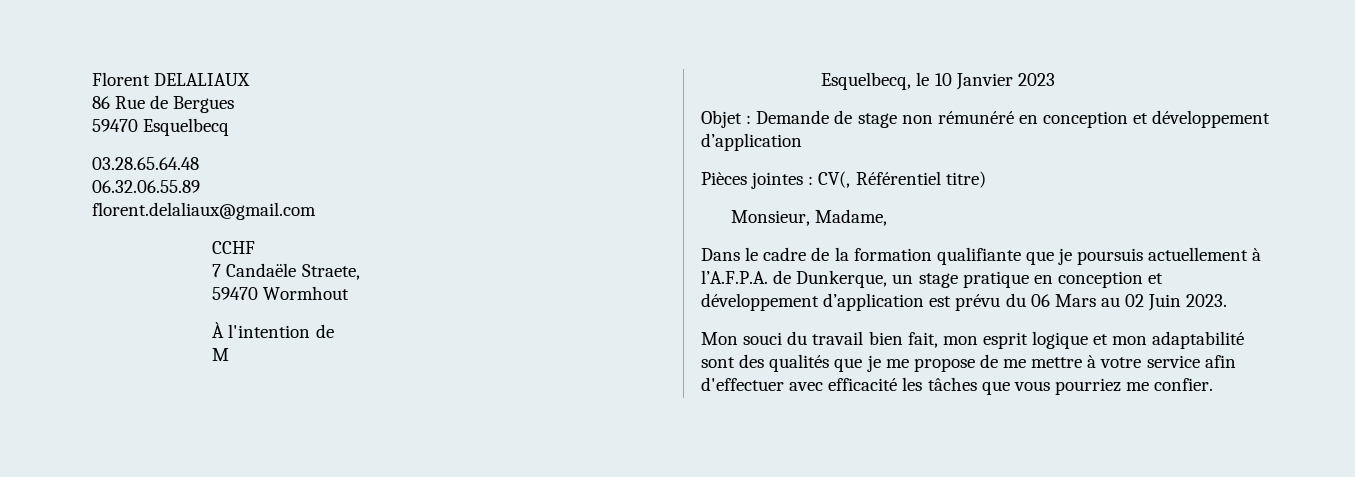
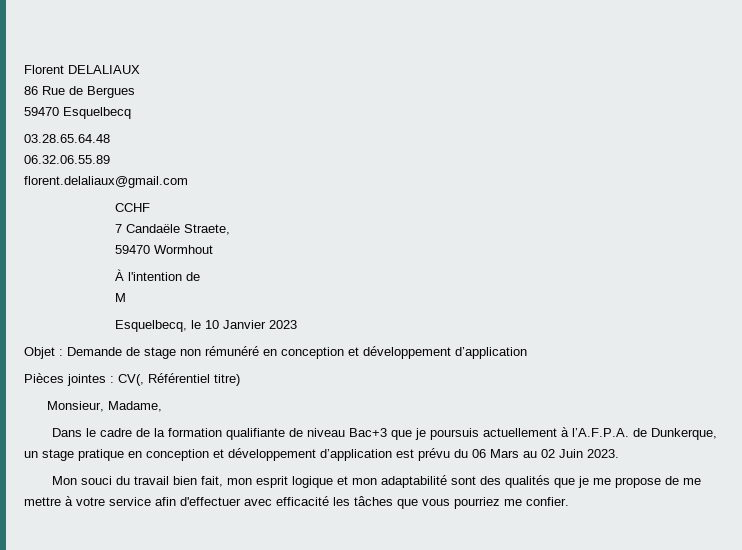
(1021, 256) none -> [288,428,387,437] de niveau Bac+3

